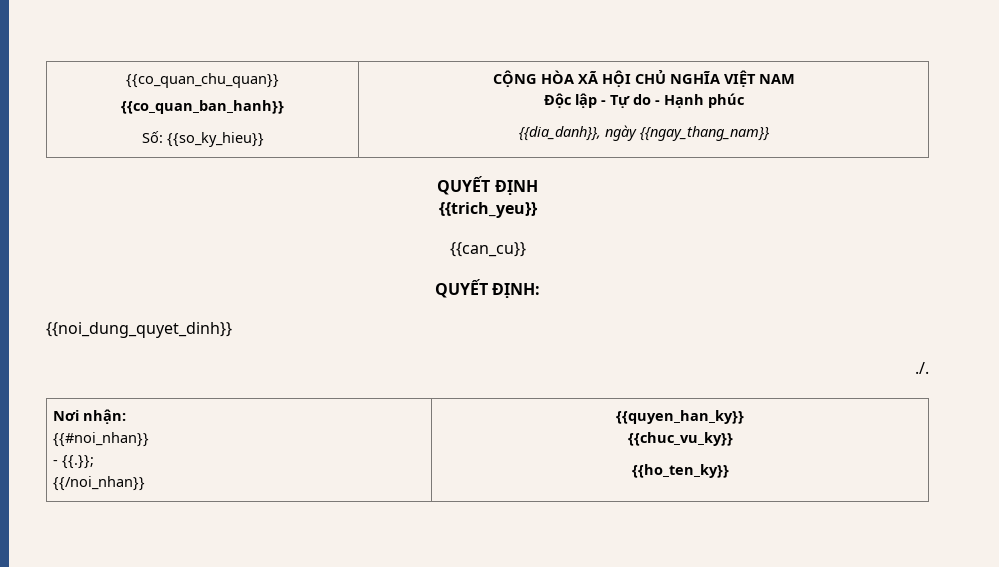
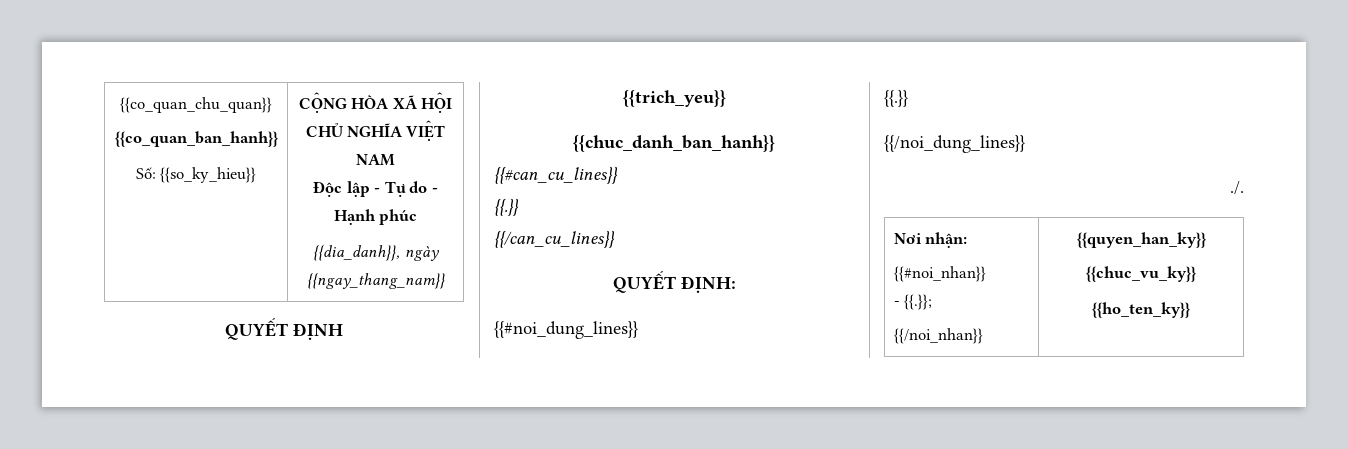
[449,242,526,257] {{can_cu}} -> [573,135,775,152] [494,166,618,185] [494,198,519,217] [494,230,615,249] {{chuc_danh_ban_hanh}} // {{#can_cu_lines}} // {{.}} // {{/can_cu_lines}}
[46,322,232,338] {{noi_dung_quyet_dinh}} -> [494,321,638,339] [884,90,908,107] [884,135,1025,153] {{#noi_dung_lines}} // {{.}} // {{/noi_dung_lines}}

